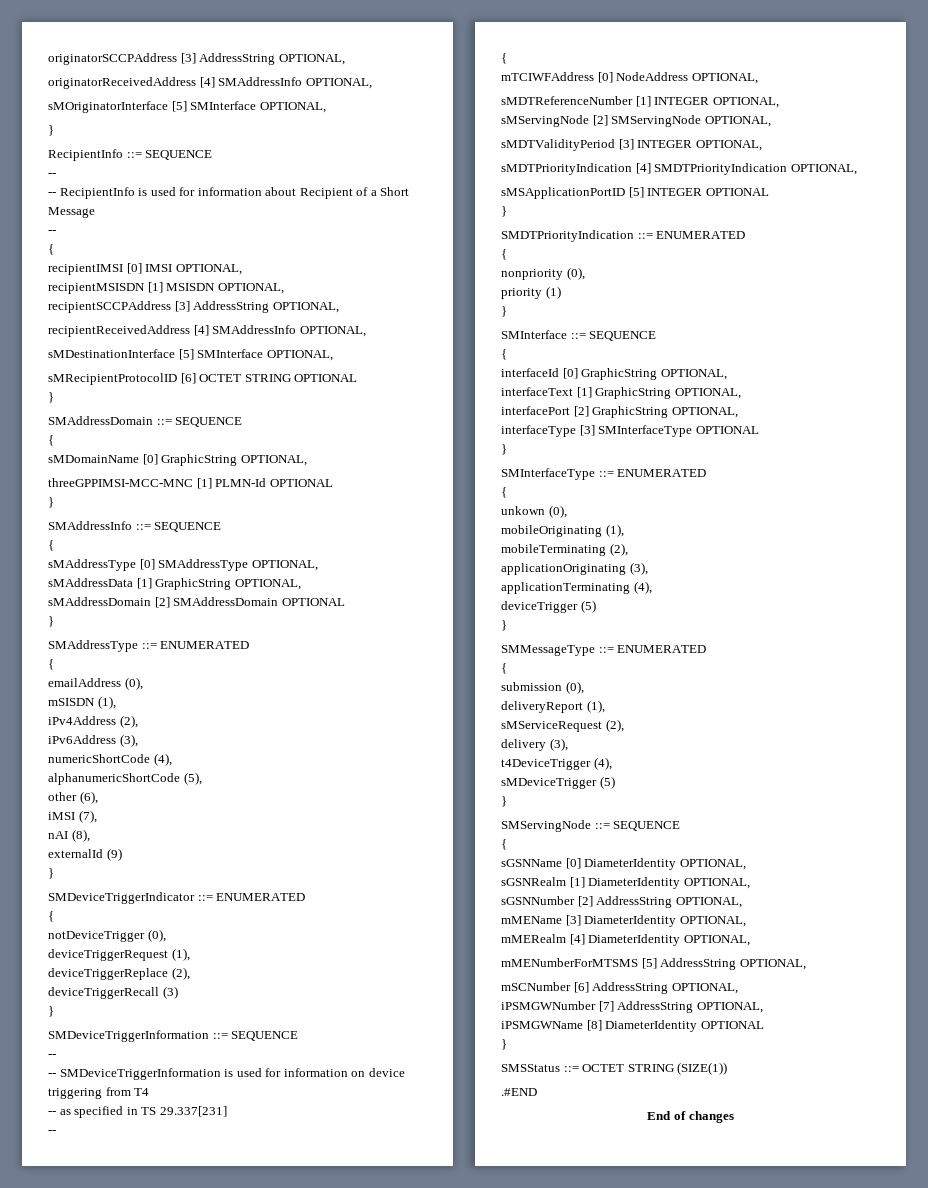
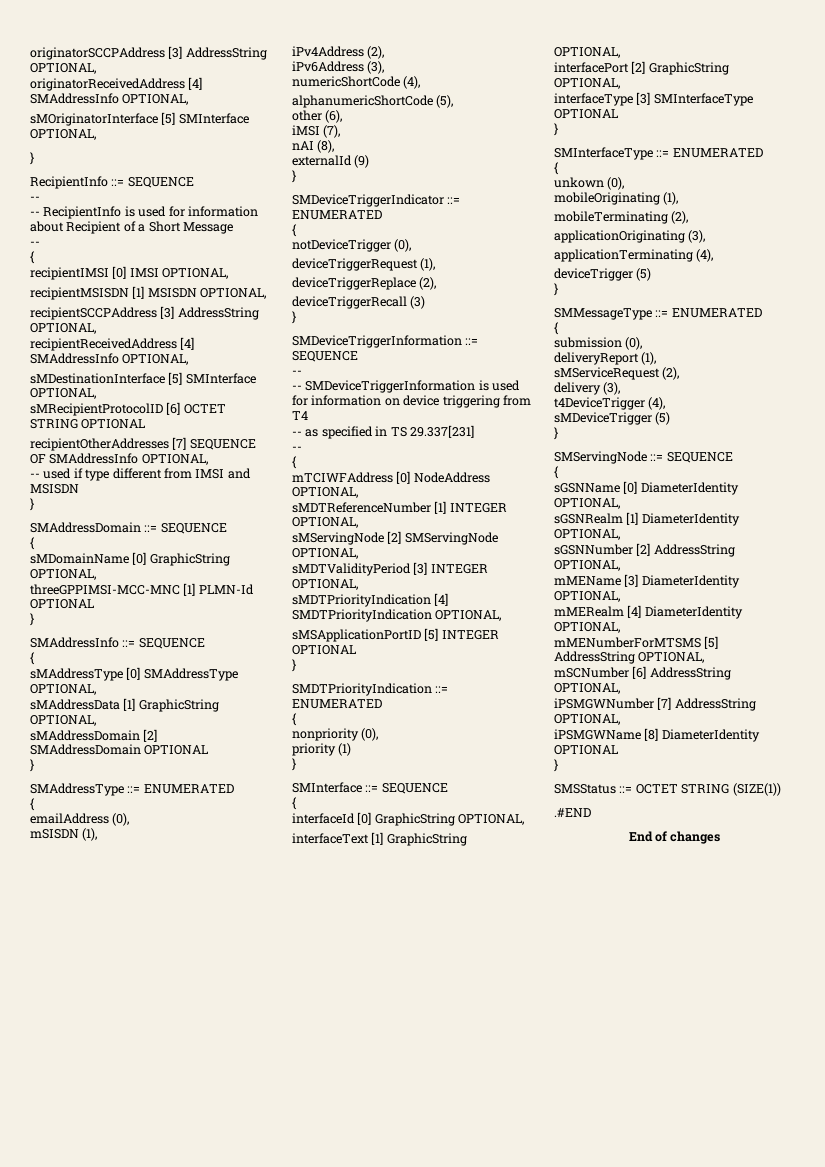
(358, 378) none -> [30,437,256,451] [30,453,208,465] [30,468,251,481] [30,484,79,494] // recipientOtherAddresses [7] SEQUENCE OF SMAddressInfo OPTIONAL, // -- used if type different from IMSI and MSISDN

